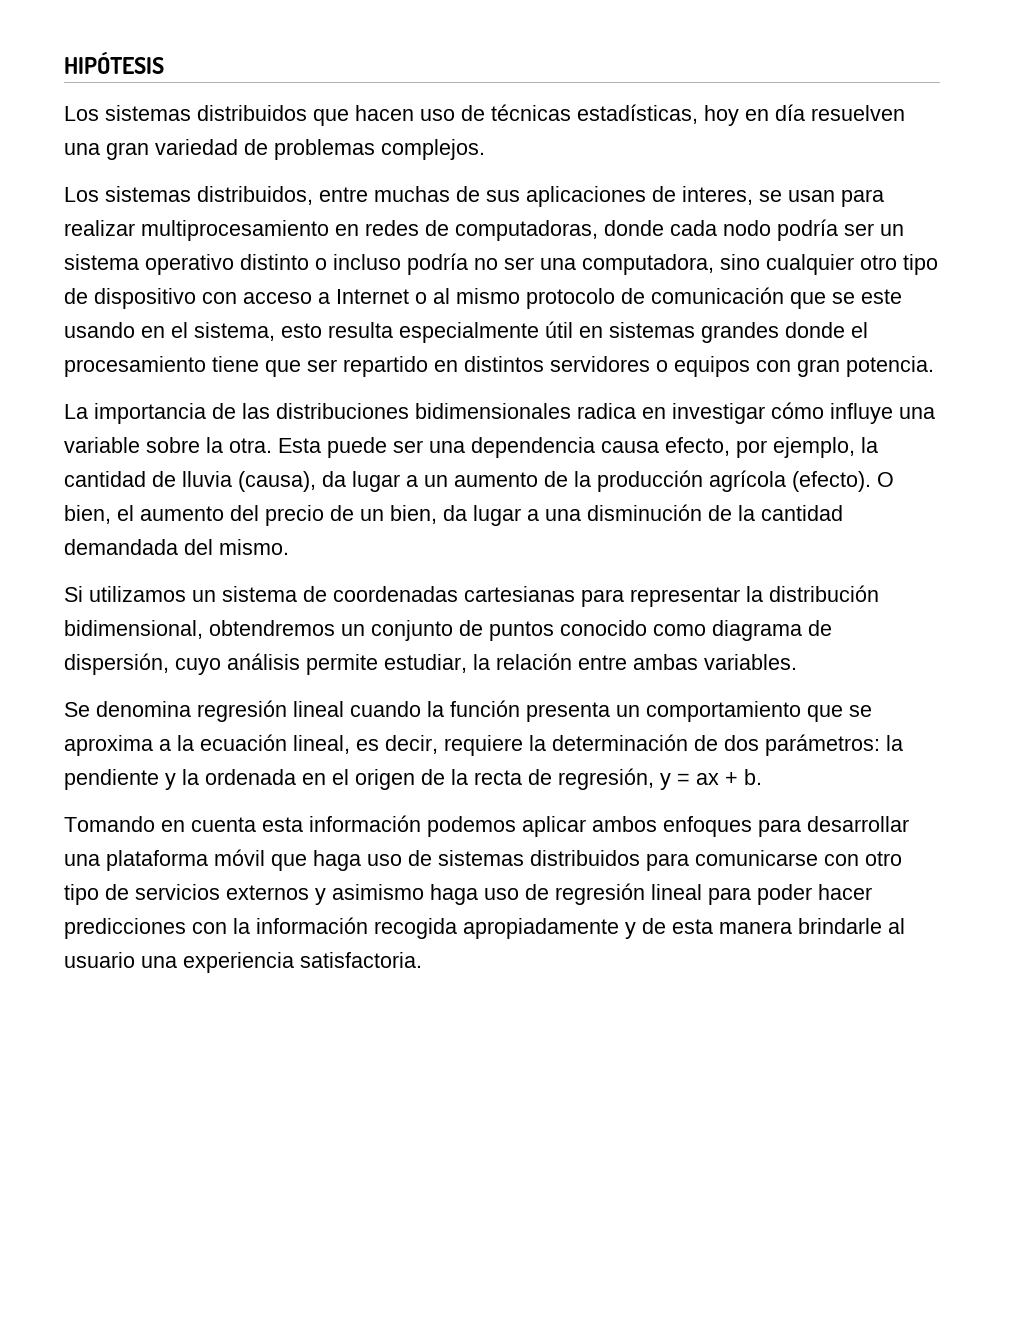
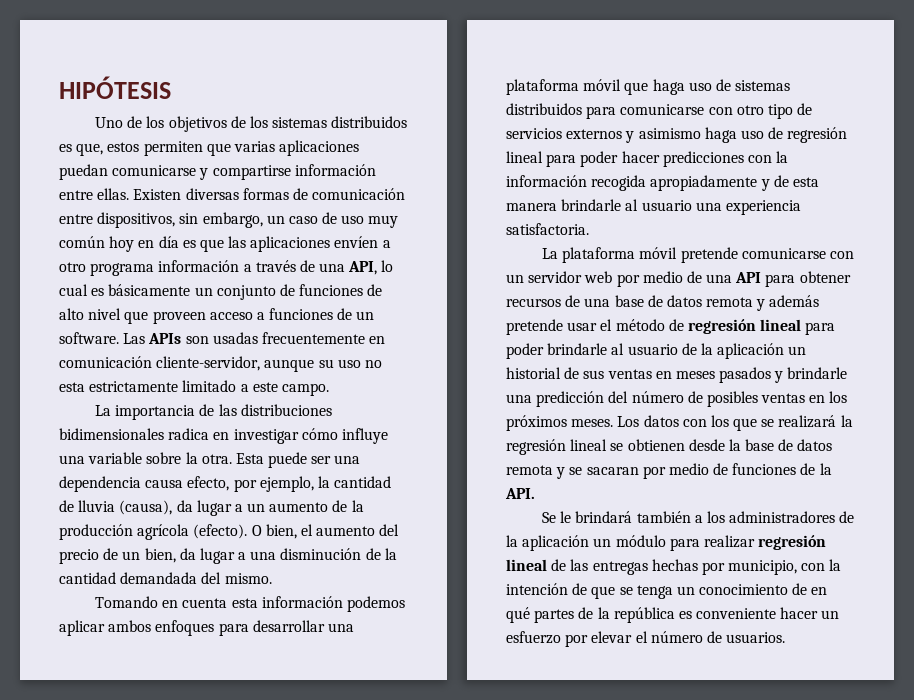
[64,104,905,126] [64,139,485,160] [64,186,884,207] [64,219,904,241] [64,253,938,275] [64,287,902,309] [64,321,868,343] [64,356,934,377] Los sistemas distribuidos que hacen uso de técnicas estadísticas, hoy en día resuelven una gran variedad de problemas complejos. // Los sistemas distribuidos, entre muchas de sus aplicaciones de interes, se usan para realizar multiprocesamiento en redes de computadoras, donde cada nodo podría ser un sistema operativo distinto o incluso podría no ser una computadora, sino cualquier otro tipo de dispositivo con acceso a Internet o al mismo protocolo de comunicación que se este usando en el sistema, esto resulta especialmente útil en sistemas grandes donde el procesamiento tiene que ser repartido en distintos servidores o equipos con gran potencia. -> [95,116,408,132] [59,140,360,156] [59,164,376,180] [59,188,406,200] [59,212,399,228] [59,236,391,252] [59,260,394,276] [59,284,383,300] [59,308,375,324] [59,332,386,344] [59,356,382,372] [59,380,329,396] Uno de los objetivos de los sistemas distribuidos es que, estos permiten que varias aplicaciones puedan comunicarse y compartirse información entre ellas. Existen diversas formas de comunicación entre dispositivos, sin embargo, un caso de uso muy común hoy en día es que las aplicaciones envíen a otro programa información a través de una API, lo cual es básicamente un conjunto de funciones de alto nivel que proveen acceso a funciones de un software. Las APIs son usadas frecuentemente en comunicación cliente-servidor, aunque su uso no esta estrictamente limitado a este campo.
[64,585,879,607] [64,620,832,641] [64,653,797,675] [64,700,872,722] [64,734,903,756] [64,768,762,790] // Si utilizamos un sistema de coordenadas cartesianas para representar la distribución bidimensional, obtendremos un conjunto de puntos conocido como diagrama de dispersión, cuyo análisis permite estudiar, la relación entre ambas variables. // Se denomina regresión lineal cuando la función presenta un comportamiento que se aproxima a la ecuación lineal, es decir, requiere la determinación de dos parámetros: la pendiente y la ordenada en el origen de la recta de regresión, y = ax + b. -> (272, 578) none
(422, 960) none -> [542,247,854,263] [506,271,851,287] [506,295,820,311] [506,319,836,335] [506,343,807,359] [506,367,848,383] [506,391,848,407] [506,415,853,431] [506,439,833,455] [506,463,832,479] [505,488,535,499] [542,511,855,523] [506,535,827,551] [506,559,842,575] [506,583,828,599] [506,607,840,623] [506,631,786,647] // La plataforma móvil pretende comunicarse con un servidor web por medio de una API para obtener recursos de una base de datos remota y además pretende usar el método de regresión lineal para poder brindarle al usuario de la aplicación un historial de sus ventas en meses pasados y brindarle una predicción del número de posibles ventas en los próximos meses. Los datos con los que se realizará la regresión lineal se obtienen desde la base de datos remota y se sacaran por medio de funciones de la API. // Se le brindará también a los administradores de la aplicación un módulo para realizar regresión lineal de las entregas hechas por municipio, con la intención de que se tenga un conocimiento de en qué partes de la república es conveniente hacer un esfuerzo por elevar el número de usuarios.

